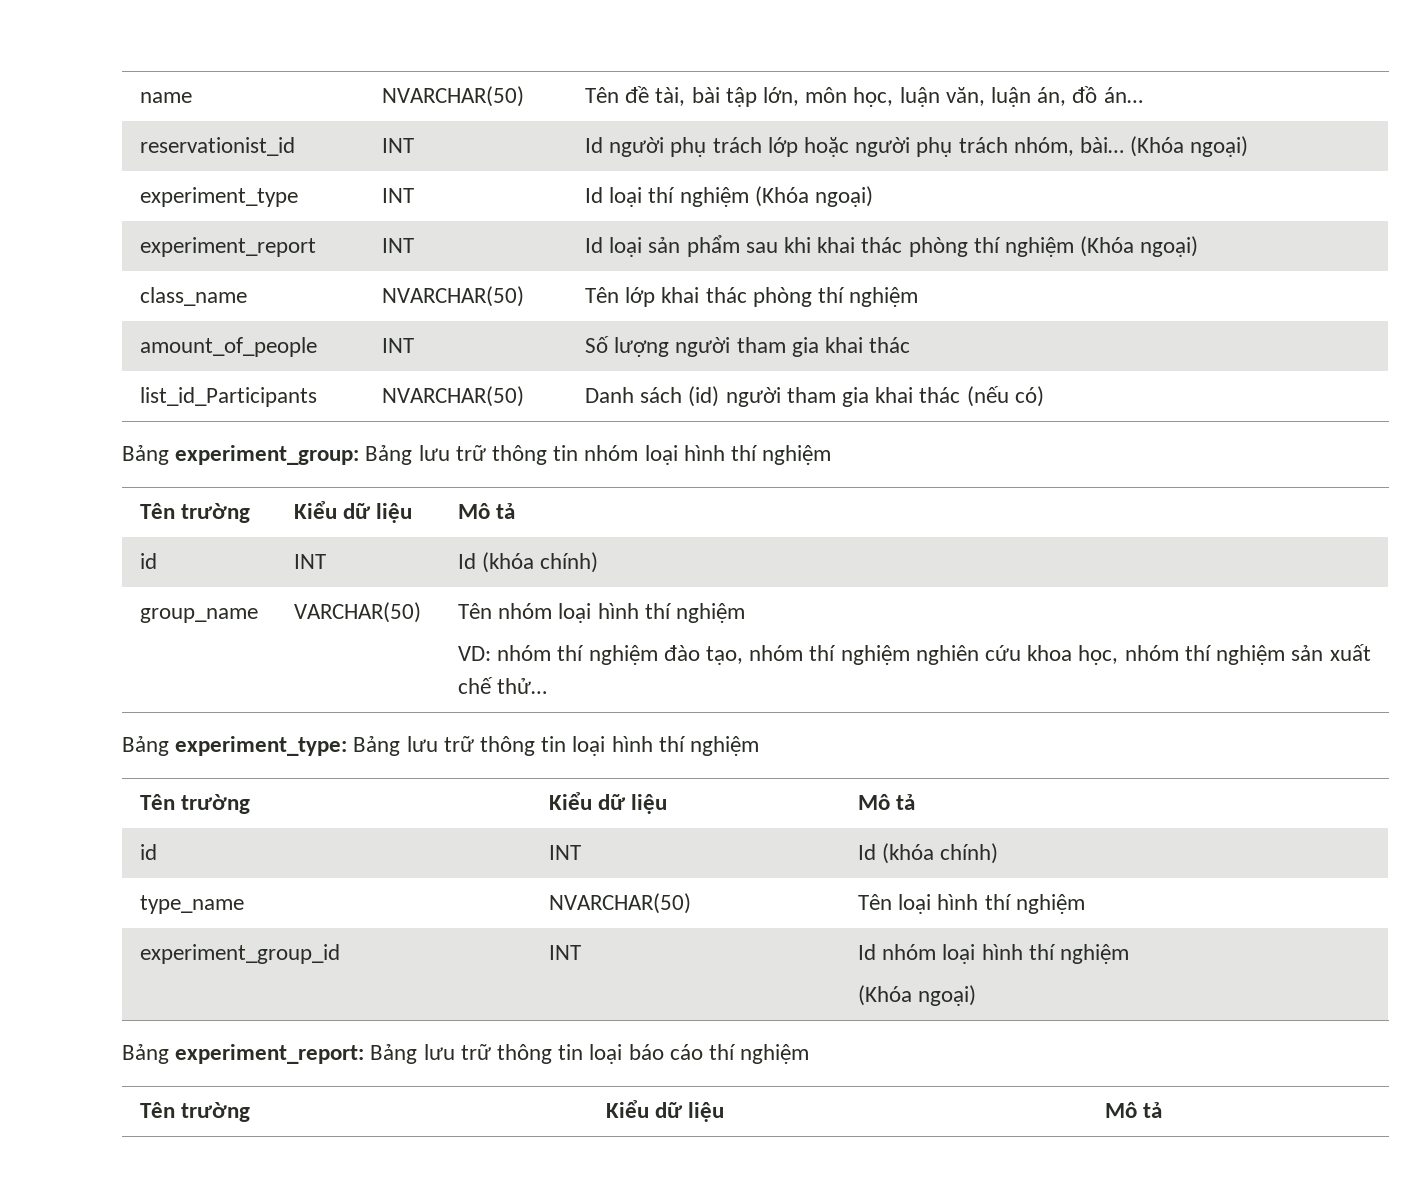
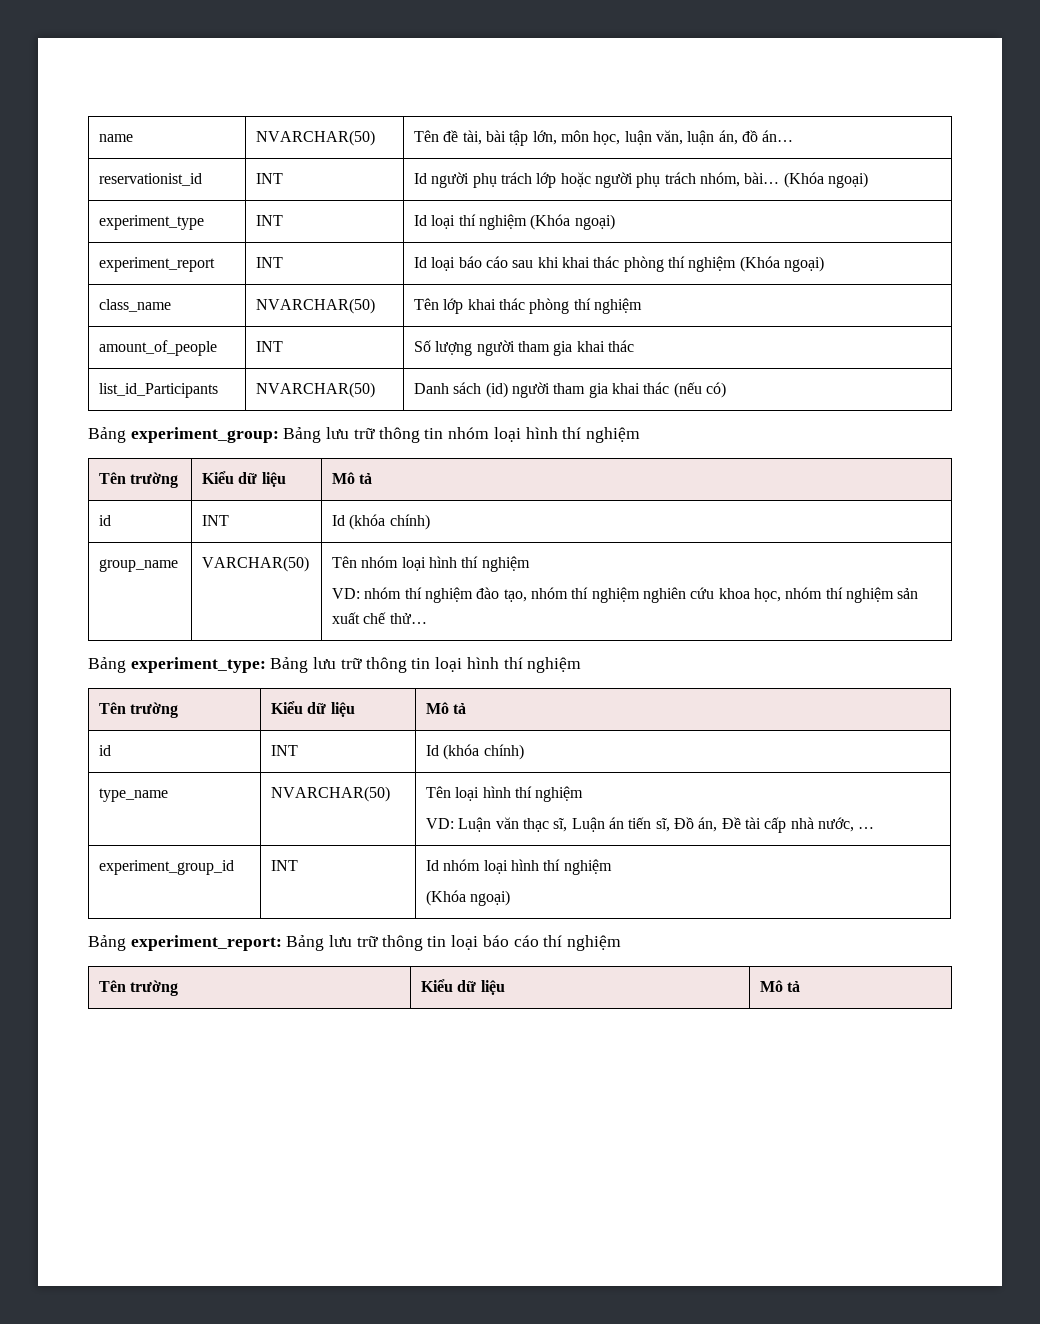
[648,235,740,257] sản phẩm -> [458,256,508,268] báo cáo
(1085, 904) none -> [426,817,875,833] // VD: Luận văn thạc sĩ, Luận án tiến sĩ, Đồ án, Đề tài cấp nhà nước, …

